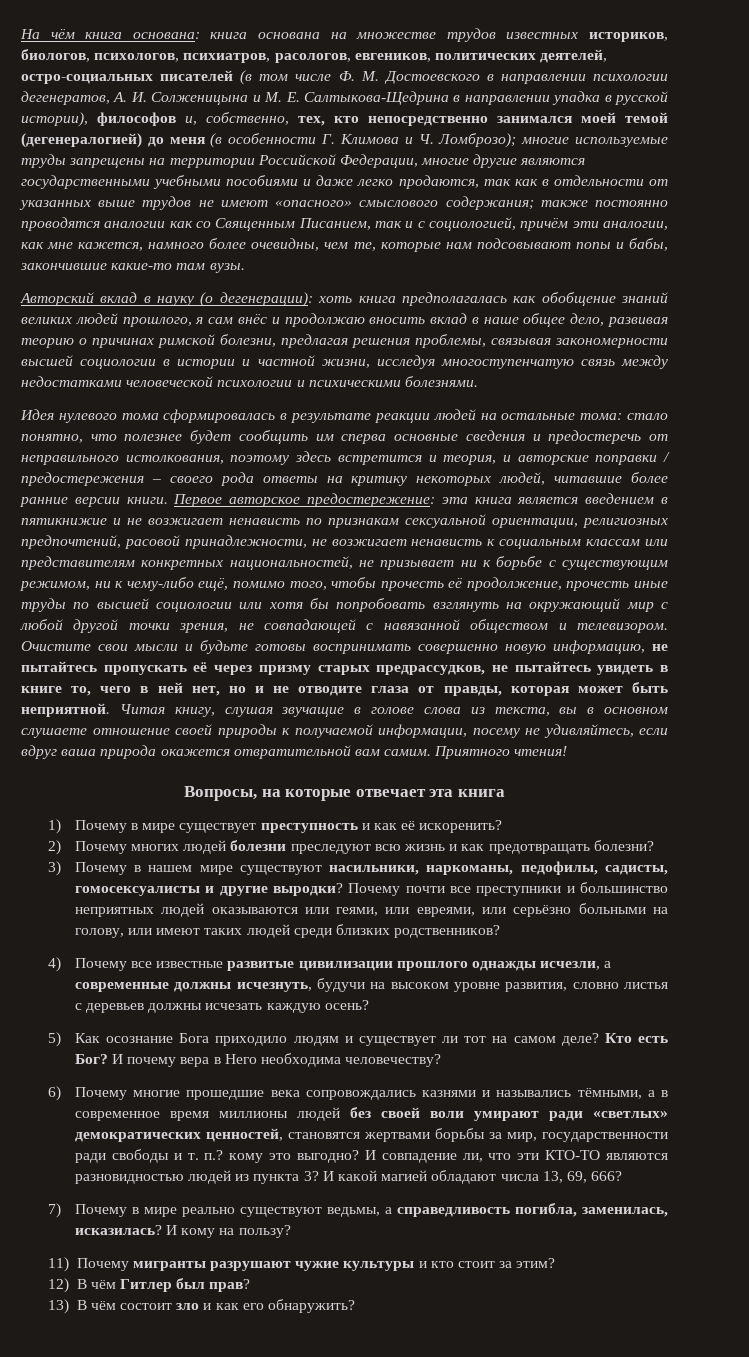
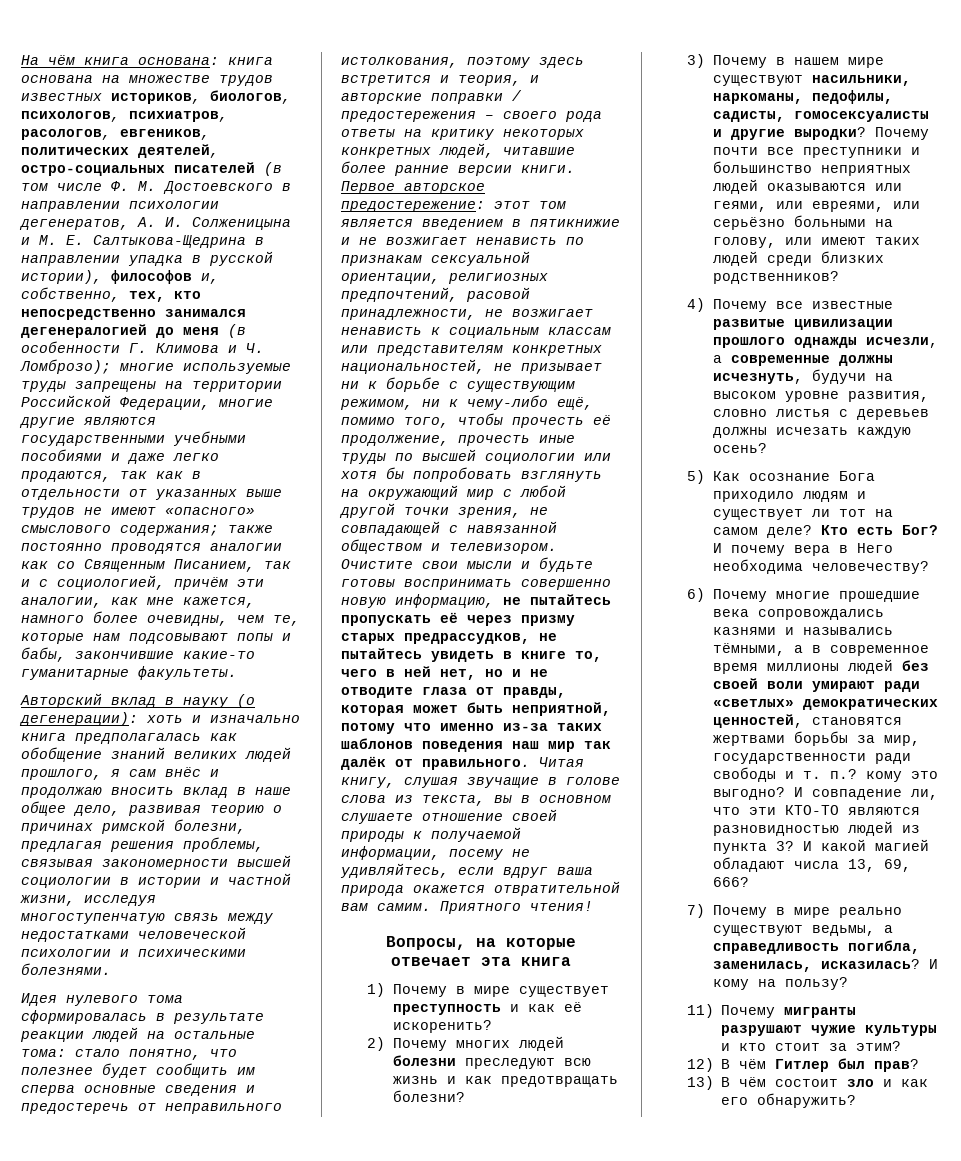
[581,112,668,123] [21,133,142,148] моей темой (дегенералогией) -> [21,324,147,338] дегенералогией
[176,263,245,273] там вузы. -> [21,666,237,680] гуманитарные факультеты.
(353, 299) none -> [192,715,300,723] и изначально
(492, 481) none -> [341,147,431,158] конкретных
[441,497,512,504] эта книга -> [494,201,566,209] этот том
[21,703,110,717] неприятной. -> [512,702,611,716] [341,723,602,734] [341,738,611,752] [341,756,530,770] неприятной, потому что именно из-за таких шаблонов поведения наш мир так далёк от правильного.

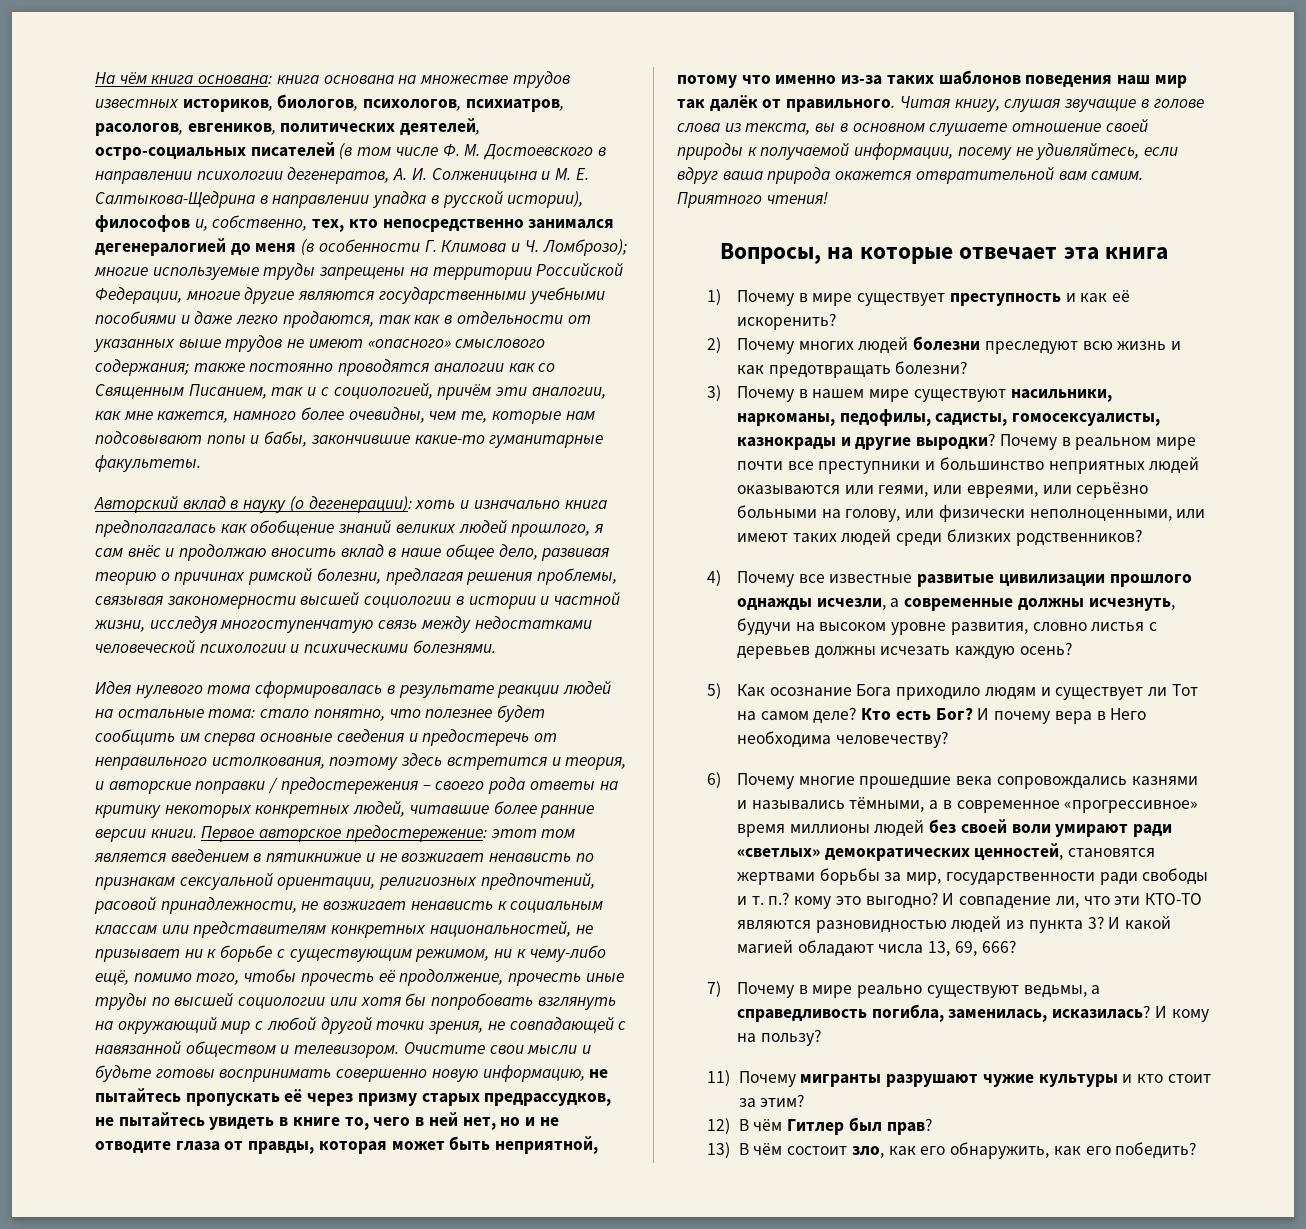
[793,111,929,122] гомосексуалисты -> [1012,413,1161,426] [737,437,837,450] гомосексуалисты, казнокрады
(929, 133) none -> [1061,437,1197,450] в реальном мире
(812, 241) none -> [938,505,1206,522] физически неполноценными, или
[838,509,866,517] тот -> [1171,684,1198,696] Тот
(929, 650) none -> [1064,800,1199,813] «прогрессивное»
[847,1079,929,1087] [721,1093,857,1108] зло и как его обнаружить? -> [851,1142,1197,1159] зло, как его обнаружить, как его победить?

